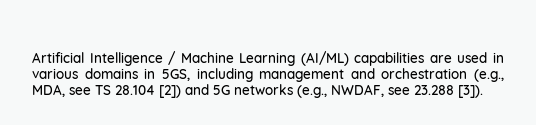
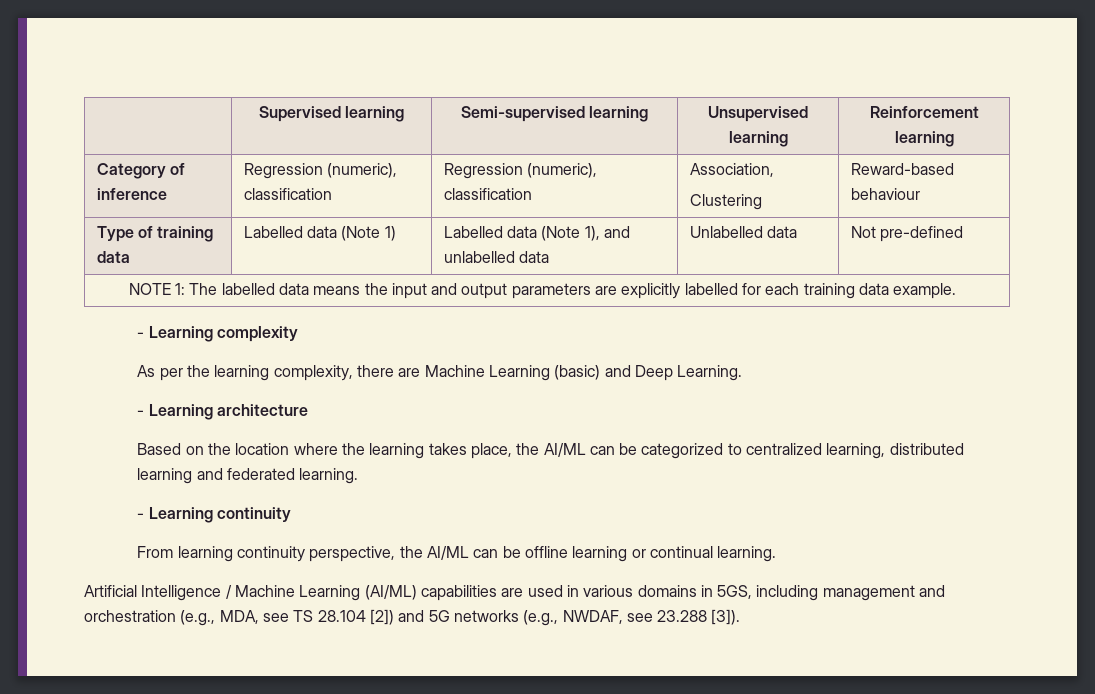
(32, 57) none -> [258,106,405,122] [460,106,649,122] [708,106,808,122] [728,131,788,147] [869,106,979,118] [894,131,954,147] [96,163,185,179] [96,188,167,200] [243,163,397,179] [243,188,332,200] [443,163,597,179] [443,188,532,200] [689,163,774,177] [689,194,762,210] [850,163,954,175] [850,188,920,200] [96,226,214,242] [96,251,130,263] [243,226,396,241] [443,226,630,241] [443,251,549,263] [689,226,797,238] [850,226,963,242] [128,283,957,299] [137,326,298,342] [137,365,743,381] [137,404,308,420] [137,443,964,459] [137,468,359,484] [137,507,291,523] [137,546,777,562] | Supervised learning | Semi-supervised learning | Unsupervised learning | Reinforcement learning // Category of inference | Regression (numeric), classification | Regression (numeric), classification | Association, // Clustering | Reward-based behaviour // Type of training data | Labelled data (Note 1) | Labelled data (Note 1), and unlabelled data | Unlabelled data | Not pre-defined // NOTE 1: The labelled data means the input and output parameters are explicitly labelled for each training data example. // - Learning complexity // As per the learning complexity, there are Machine Learning (basic) and Deep Learning. // - Learning architecture // Based on the location where the learning takes place, the AI/ML can be categorized to centralized learning, distributed learning and federated learning. // - Learning continuity // From learning continuity perspective, the AI/ML can be offline learning or continual learning. //

